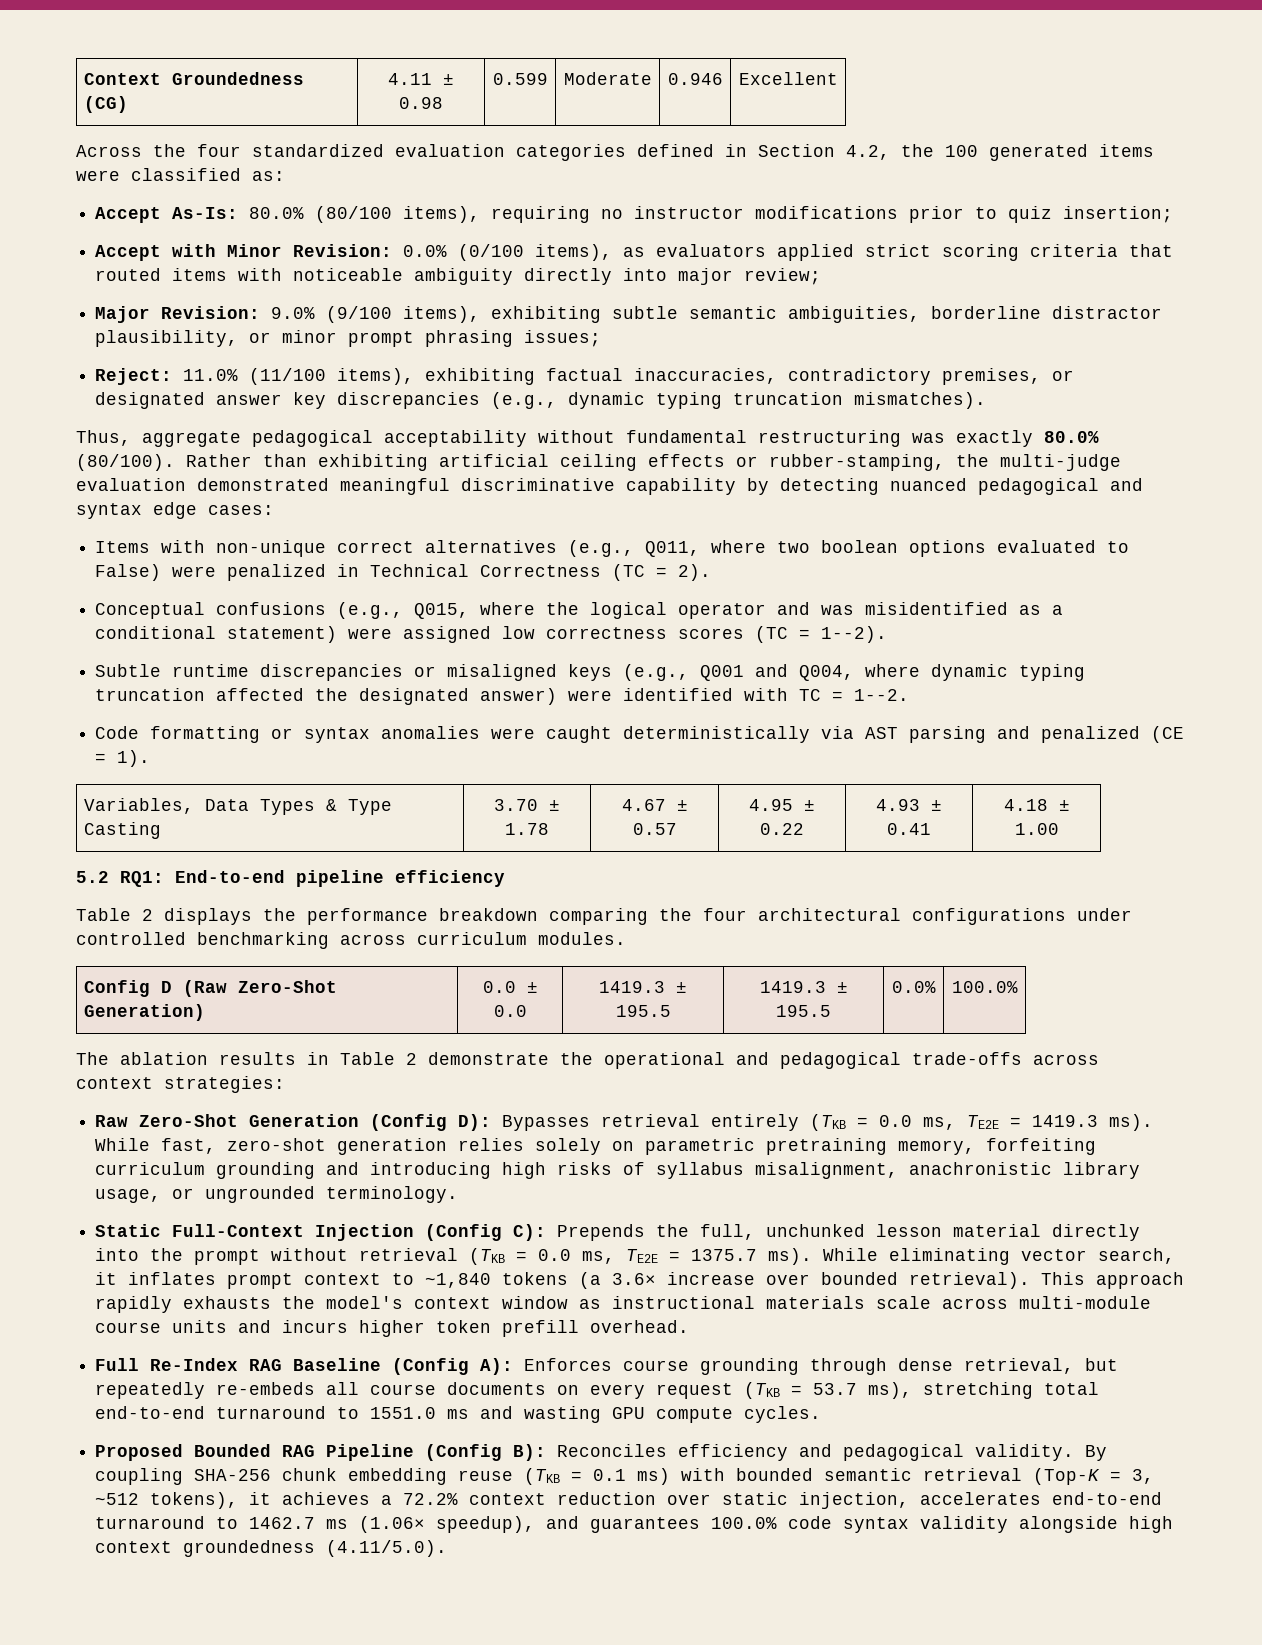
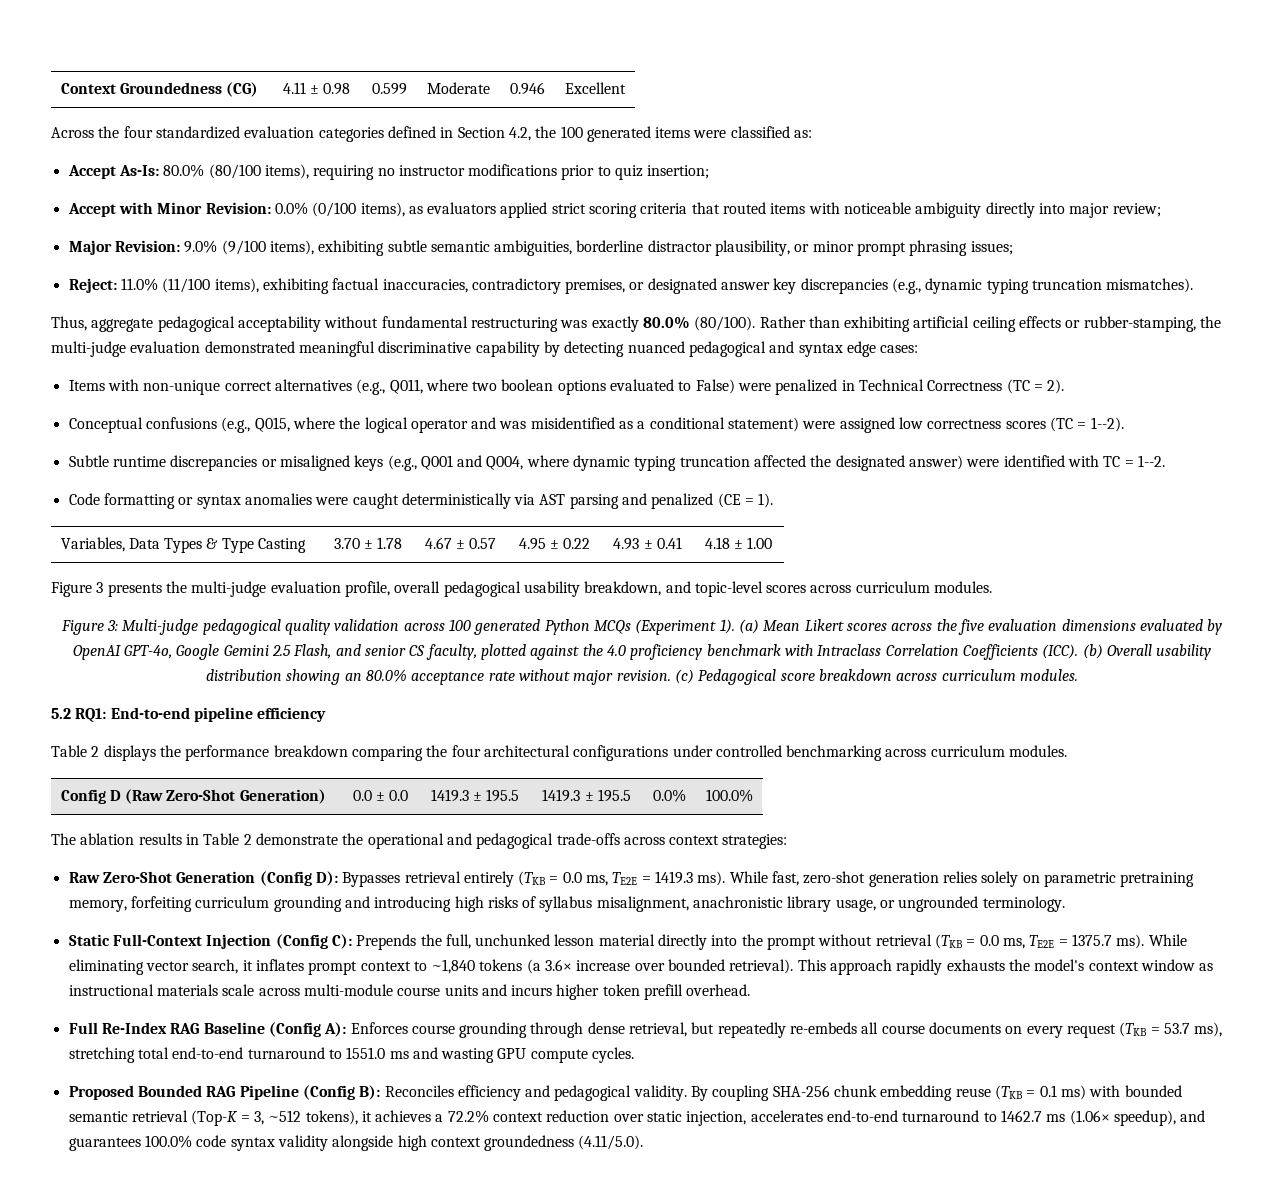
(1059, 829) none -> [51,581,993,597] [60,619,1223,635] [72,644,1212,660] [206,669,1078,685] // Figure 3 presents the multi-judge evaluation profile, overall pedagogical usability breakdown, and topic-level scores across curriculum modules. // Figure 3: Multi-judge pedagogical quality validation across 100 generated Python MCQs (Experiment 1). (a) Mean Likert scores across the five evaluation dimensions evaluated by OpenAI GPT-4o, Google Gemini 2.5 Flash, and senior CS faculty, plotted against the 4.0 proficiency benchmark with Intraclass Correlation Coefficients (ICC). (b) Overall usability distribution showing an 80.0% acceptance rate without major revision. (c) Pedagogical score breakdown across curriculum modules.

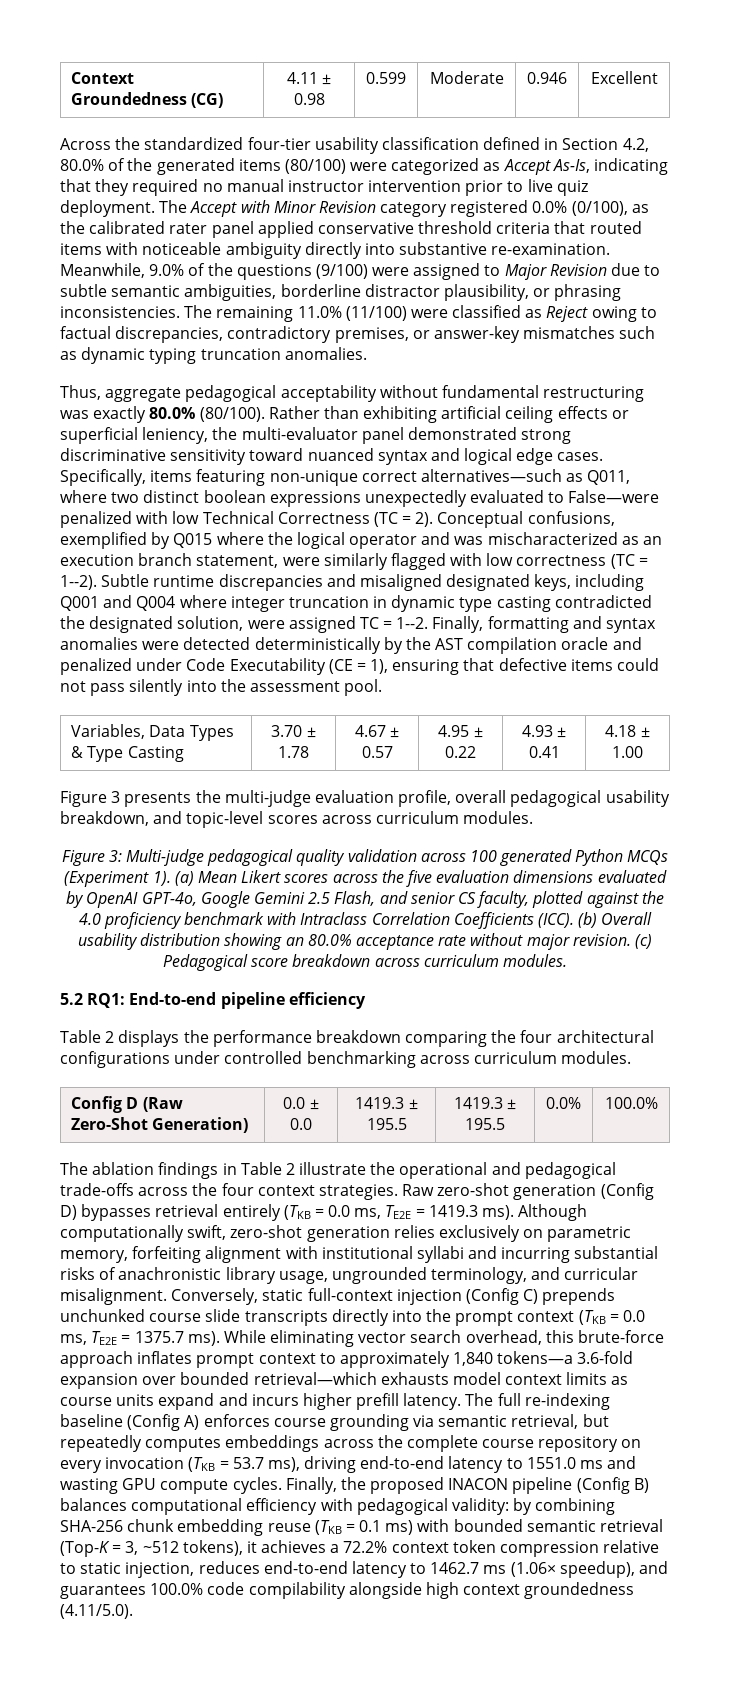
[123,126,813,142] [67,164,710,180] [67,202,638,218] four standardized evaluation categories defined in Section 4.2, the 100 generated items were classified as: // Accept As-Is: 80.0% (80/100 items), requiring no instructor modifications prior to quiz insertion; // Accept with Minor Revision: 0.0% (0/100 items), as evaluators applied strict scoring -> [144,137,649,154] [60,158,669,175] [60,179,588,196] [60,200,649,217] [60,221,493,238] standardized four-tier usability classification defined in Section 4.2, 80.0% of the generated items (80/100) were categorized as Accept As-Is, indicating that they required no manual instructor intervention prior to live quiz deployment. The Accept with Minor Revision category registered 0.0% (0/100), as the calibrated rater panel applied conservative threshold
[1069,203,1161,218] [68,240,385,256] major review; // Major Revision: 9.0% (9/100 items), exhibiting -> [399,242,611,255] [60,263,661,280] substantive re-examination. Meanwhile, 9.0% of the questions (9/100) were assigned to Major Revision due to
[812,240,1013,256] [68,278,1194,294] minor prompt phrasing issues; // Reject: 11.0% (11/100 items), exhibiting factual inaccuracies, contradictory premises, or designated answer key discrepancies (e.g., dynamic typing truncation mismatches). -> [554,284,622,301] [60,305,657,322] [60,326,656,343] [60,347,367,364] phrasing inconsistencies. The remaining 11.0% (11/100) were classified as Reject owing to factual discrepancies, contradictory premises, or answer-key mismatches such as dynamic typing truncation anomalies.
[1083,316,1222,332] [51,341,919,357] [68,379,855,395] rubber-stamping, the multi-judge evaluation demonstrated meaningful discriminative capability by detecting nuanced pedagogical and syntax edge cases: // Items with non-unique correct alternatives (e.g., Q011, where two boolean options evaluated to False) were penalized in -> [60,427,572,444] [60,448,604,465] [60,469,631,486] [60,490,660,507] [60,511,200,528] superficial leniency, the multi-evaluator panel demonstrated strong discriminative sensitivity toward nuanced syntax and logical edge cases. Specifically, items featuring non-unique correct alternatives—such as Q011, where two distinct boolean expressions unexpectedly evaluated to False—were penalized with low
[68,417,290,433] // Conceptual confusions (e.g., Q015, -> [437,511,615,528] [60,532,213,549] Conceptual confusions, exemplified by Q015
[530,417,895,433] misidentified as a conditional statement) were assigned -> [487,532,663,545] [60,553,483,570] mischaracterized as an execution branch statement, were similarly flagged with
[1005,421,1046,429] scores -> (607, 560) none
(1124, 424) // -> (97, 582) none
[261,455,1165,471] [68,493,774,509] or misaligned keys (e.g., Q001 and Q004, where dynamic typing truncation affected the designated answer) were identified with TC = 1--2. // Code formatting or syntax anomalies were caught deterministically via AST parsing and penalized (CE = 1). -> [326,574,645,591] [60,595,652,612] [60,616,657,633] [60,637,642,654] [60,658,660,675] [60,679,383,696] and misaligned designated keys, including Q001 and Q004 where integer truncation in dynamic type casting contradicted the designated solution, were assigned TC = 1--2. Finally, formatting and syntax anomalies were detected deterministically by the AST compilation oracle and penalized under Code Executability (CE = 1), ensuring that defective items could not pass silently into the assessment pool.
[138,833,182,845] results -> [158,1162,219,1179] findings
[255,833,338,845] demonstrate -> [299,1162,367,1175] illustrate
[669,834,788,849] [68,871,401,887] context strategies: // Raw Zero-Shot Generation (Config D): Bypasses -> [192,1183,654,1200] [60,1204,152,1221] the four context strategies. Raw zero-shot generation (Config D) bypasses
[729,871,800,886] While fast, -> [518,1204,588,1221] [60,1225,227,1242] Although computationally swift,
[981,871,1019,887] solely -> [438,1225,520,1242] exclusively
[1120,872,1195,887] pretraining -> (632, 1234) none
[195,896,1065,912] [68,934,655,950] curriculum grounding and introducing high risks of syllabus misalignment, anachronistic library usage, or ungrounded terminology. // Static Full-Context Injection (Config C): Prepends the full, unchunked lesson material -> [205,1246,659,1263] [60,1267,639,1284] [60,1288,616,1305] [60,1309,328,1326] alignment with institutional syllabi and incurring substantial risks of anachronistic library usage, ungrounded terminology, and curricular misalignment. Conversely, static full-context injection (Config C) prepends unchunked course slide transcripts
[818,934,932,946] without retrieval -> [517,1311,575,1322] context
[192,959,1214,975] [68,984,393,996] search, it inflates prompt context to ~1,840 tokens (a 3.6× increase over bounded retrieval). This approach rapidly exhausts the model's context window as instructional materials scale across multi-module -> [410,1330,665,1345] [60,1351,634,1368] [60,1372,629,1389] search overhead, this brute-force approach inflates prompt context to approximately 1,840 tokens—a 3.6-fold expansion over bounded retrieval—which exhausts model context limits as
(478, 990) none -> [158,1393,215,1410] expand
[602,984,751,1000] [68,1022,1002,1038] token prefill overhead. // Full Re-Index RAG Baseline (Config A): Enforces course grounding through dense retrieval, but repeatedly re-embeds all course documents -> [356,1393,610,1410] [60,1414,609,1431] [60,1435,619,1452] prefill latency. The full re-indexing baseline (Config A) enforces course grounding via semantic retrieval, but repeatedly computes embeddings across the complete course repository
[1067,1024,1117,1038] request -> [105,1457,185,1469] invocation
[68,1047,325,1063] stretching total end-to-end turnaround -> [304,1456,504,1473] driving end-to-end latency
[68,1085,770,1101] // Proposed Bounded RAG Pipeline (Config B): Reconciles efficiency and pedagogical validity. By coupling -> [285,1477,649,1494] [60,1498,616,1515] Finally, the proposed INACON pipeline (Config B) balances computational efficiency with pedagogical validity: by combining
[546,1110,980,1126] reduction over static injection, accelerates end-to-end turnaround -> [452,1540,660,1557] [60,1561,407,1578] token compression relative to static injection, reduces end-to-end latency
[230,1135,328,1151] syntax validity -> [248,1582,346,1599] compilability

